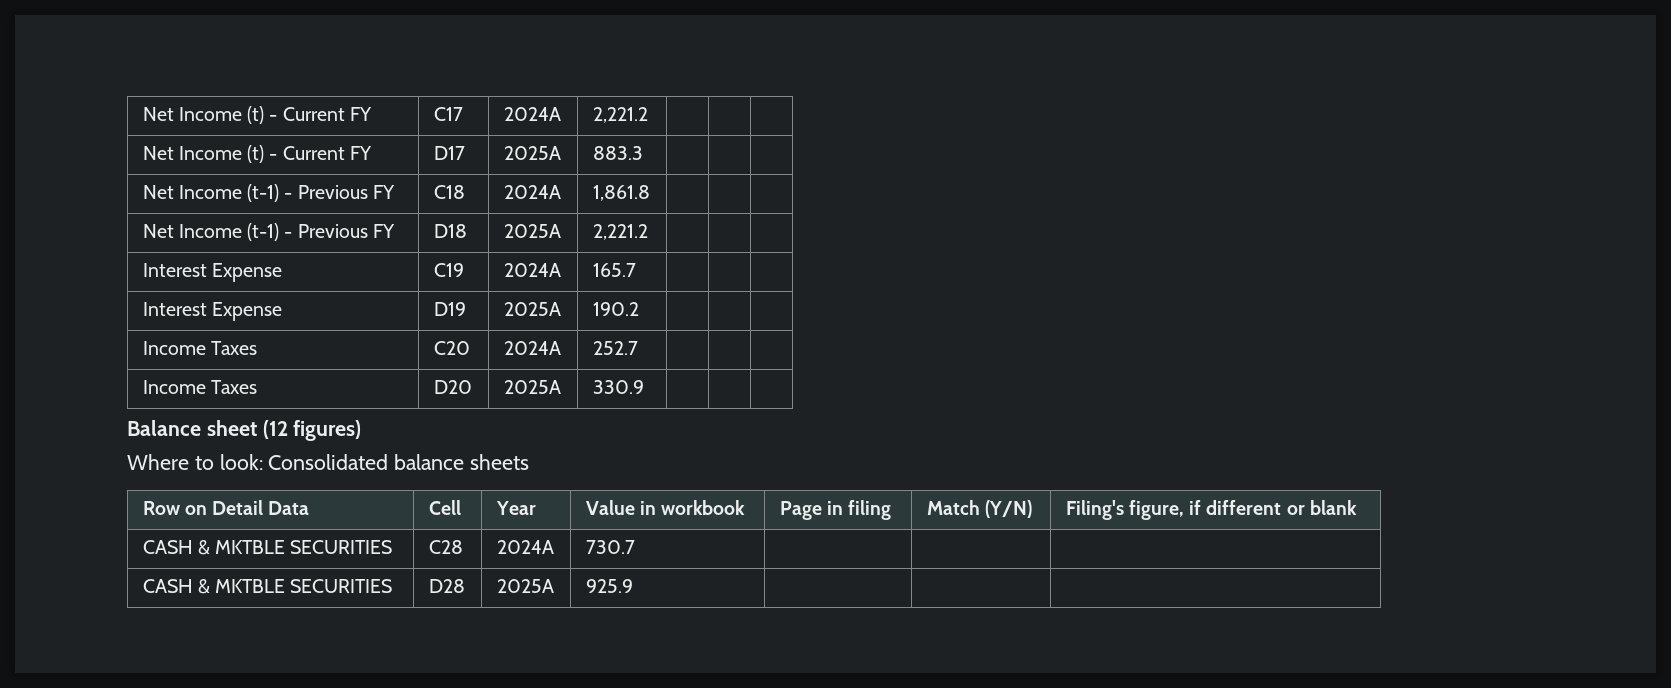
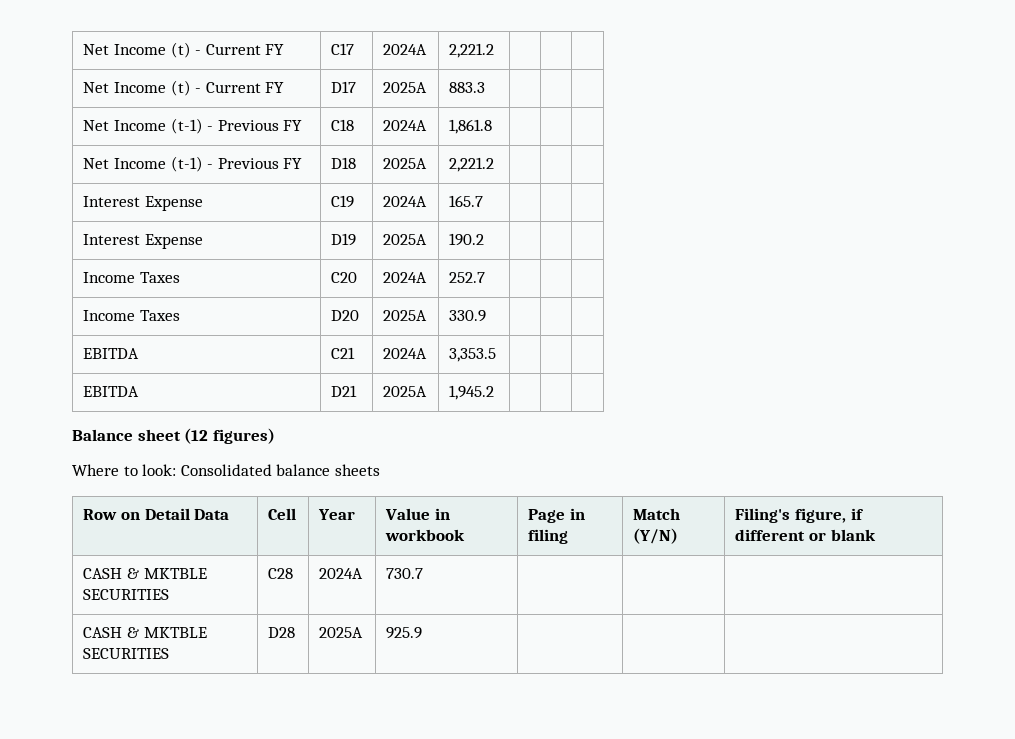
(644, 387) none -> [83,348,140,359] [331,347,356,359] [383,348,428,359] [449,348,497,362] [83,386,140,397] [331,385,358,397] [383,386,428,397] [449,385,495,400] // EBITDA | C21 | 2024A | 3,353.5 | | | // EBITDA | D21 | 2025A | 1,945.2 | | |

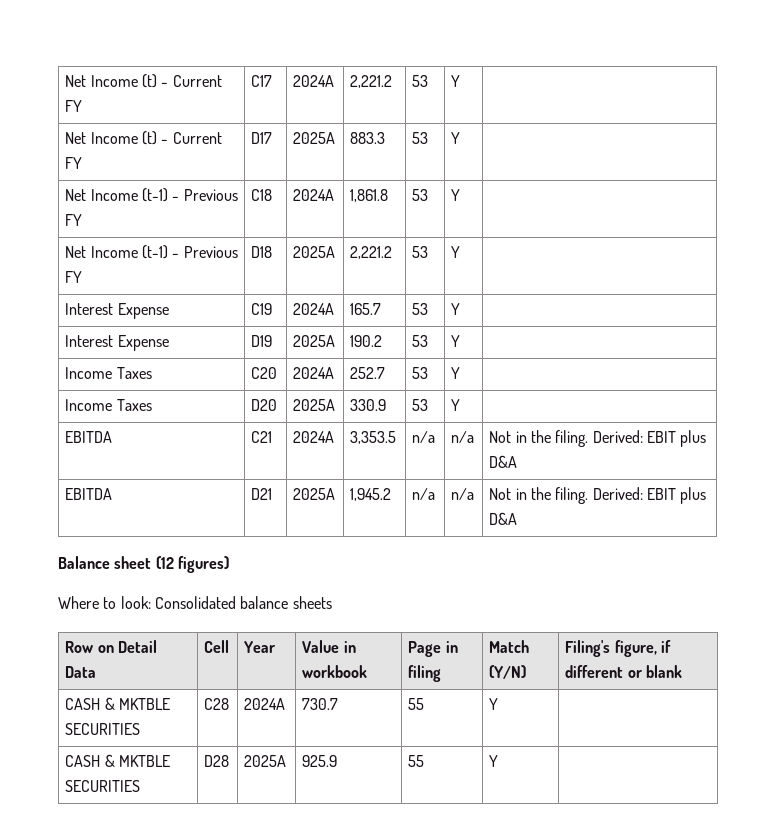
(495, 50) | -> [412,75,429,87] [451,75,461,87] 53 | Y
(486, 87) | -> [412,132,429,144] [451,132,461,144] 53 | Y
(493, 126) | -> [412,189,429,201] [451,189,461,201] 53 | Y
(495, 164) | -> [412,246,429,258] [451,246,461,258] 53 | Y
(484, 201) | -> [412,303,429,315] [451,303,461,315] 53 | Y
(485, 239) | -> [412,335,429,347] [451,335,461,347] 53 | Y
(486, 277) | -> [412,367,429,379] [451,367,461,379] 53 | Y
(487, 316) | -> [412,399,429,411] [451,399,461,411] 53 | Y
[83,386,140,397] [331,385,358,397] [383,386,428,397] [449,385,495,400] | | // EBITDA | D21 | 2025A | 1,945.2 | | | -> [412,431,436,443] [451,431,475,443] [489,430,707,447] [489,455,518,468] [65,488,113,500] [251,488,273,500] [293,488,336,500] [350,488,392,501] [412,488,436,500] [451,488,475,500] [489,487,707,504] [489,512,518,525] n/a | n/a | Not in the filing. Derived: EBIT plus D&A // EBITDA | D21 | 2025A | 1,945.2 | n/a | n/a | Not in the filing. Derived: EBIT plus D&A
(424, 573) | -> [408,698,425,710] [489,698,499,710] 55 | Y
(423, 633) | -> [408,755,425,767] [489,755,499,767] 55 | Y

